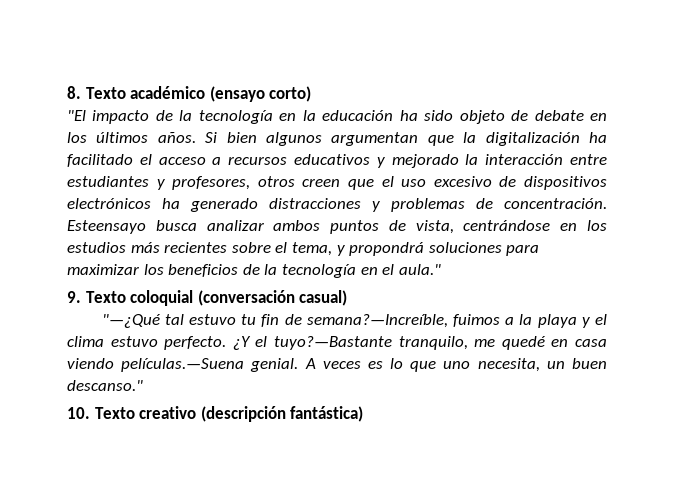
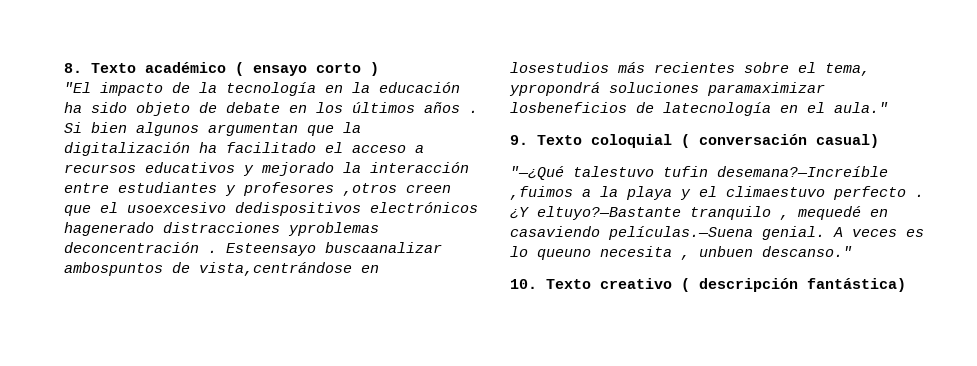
[209,86,312,102] (ensayo corto) -> [235,62,379,76] ( ensayo corto )
[157,132,196,143] años. -> [424,102,478,113] años .
[172,176,295,190] profesores, otros -> [243,182,397,196] profesores ,otros
[401,176,608,190] [67,198,607,212] [67,220,607,234] [67,242,126,253] uso excesivo de dispositivos electrónicos ha generado distracciones y problemas de concentración. Esteensayo busca analizar ambos puntos de vista, centrándose en los estudios -> [127,202,478,216] [64,222,379,236] [64,242,442,256] [64,262,379,276] [510,62,609,73] usoexcesivo dedispositivos electrónicos hagenerado distracciones yproblemas deconcentración . Esteensayo buscaanalizar ambospuntos de vista,centrándose en losestudios
[336,242,540,256] [67,264,356,278] y propondrá soluciones para maximizar los beneficios de la tecnología -> [509,82,825,96] [510,102,771,116] ypropondrá soluciones paramaximizar losbeneficios de latecnología
[197,290,295,306] (conversación -> [681,134,807,148] ( conversación
[164,314,500,328] tal estuvo tu fin de semana?—Increíble, fuimos -> [573,166,888,177] [510,186,573,200] talestuvo tufin desemana?—Increíble ,fuimos
[67,336,608,350] [67,358,114,369] clima estuvo perfecto. ¿Y el tuyo?—Bastante tranquilo, me quedé en casa viendo -> [726,186,924,200] [510,206,888,220] [510,226,600,237] climaestuvo perfecto . ¿Y eltuyo?—Bastante tranquilo , mequedé en casaviendo
[410,358,607,372] que uno necesita, un buen -> [537,246,753,260] queuno necesita , unbuen
[200,406,286,422] (descripción -> [681,278,798,292] ( descripción

